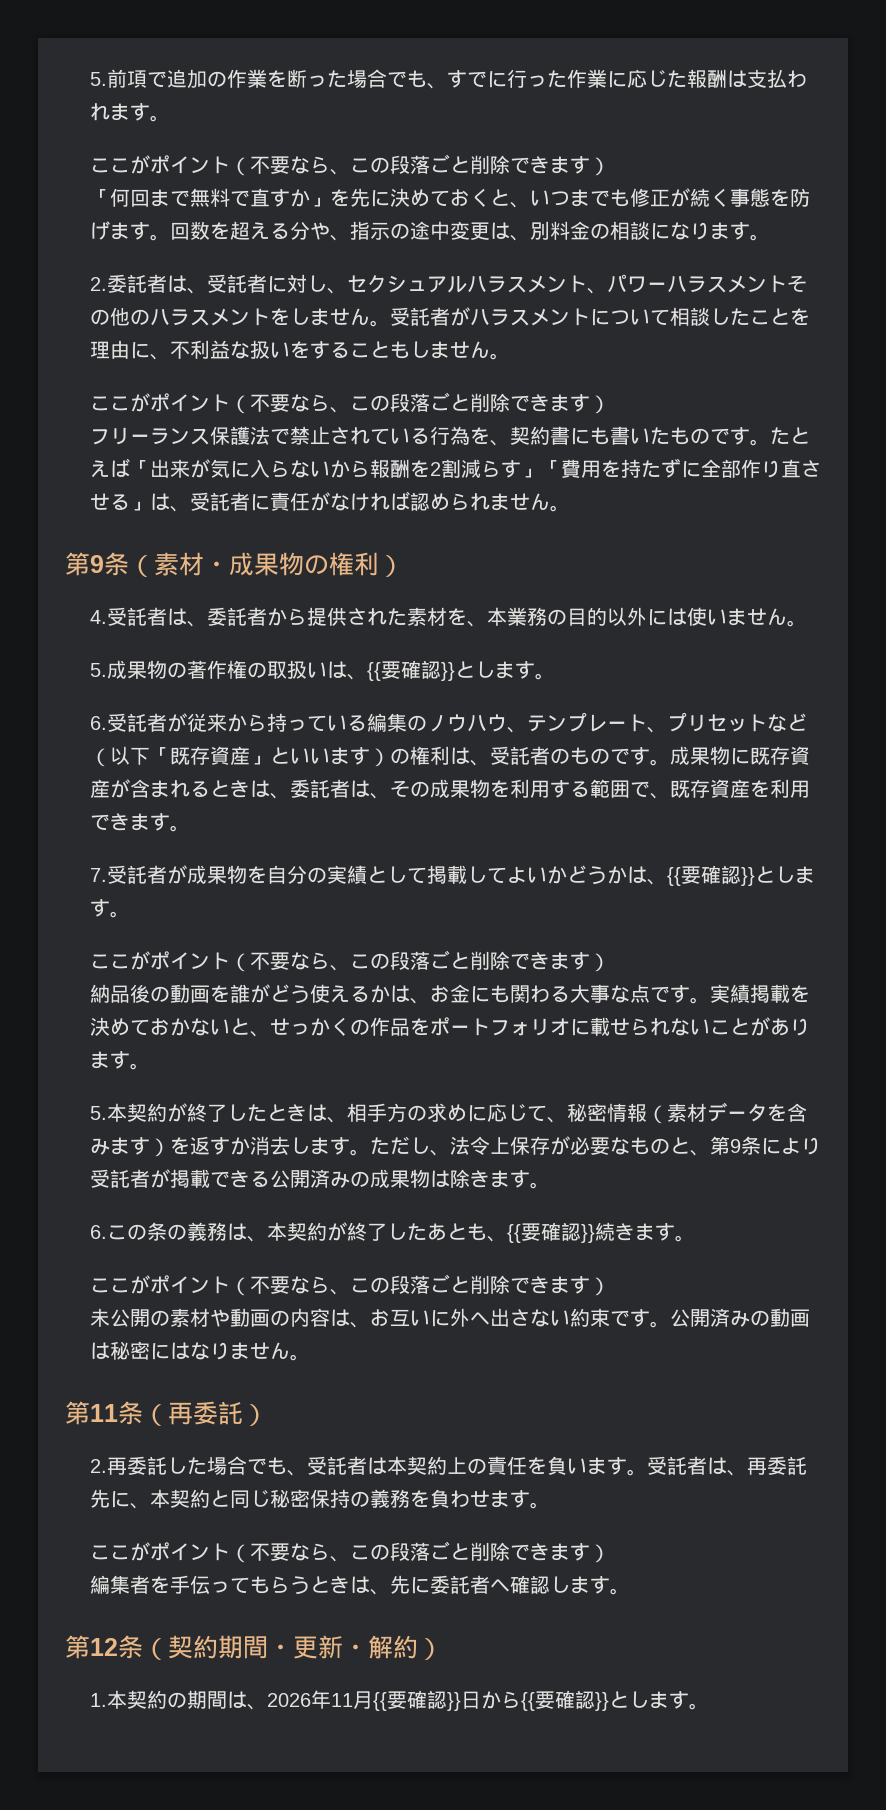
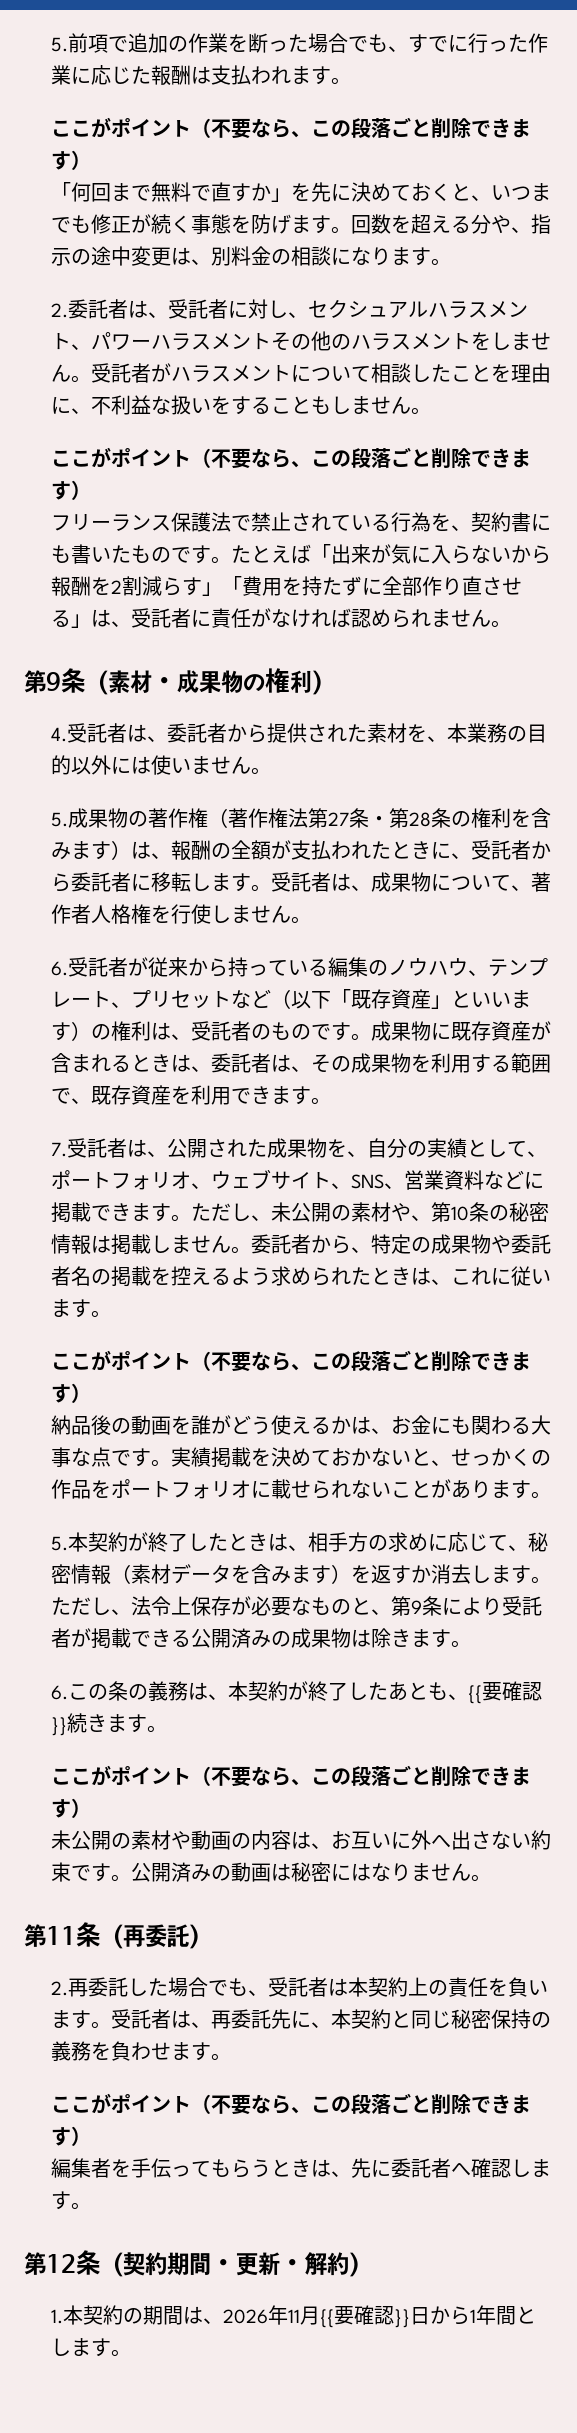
[246,660,535,681] の取扱いは、{{要確認}}とします -> [208,808,552,828] [51,840,552,861] [51,872,552,892] [51,904,292,924] （著作権法第27条・第28条の権利を含みます）は、報酬の全額が支払われたときに、受託者から委託者に移転します。受託者は、成果物について、著作者人格権を行使しません
[166,865,267,884] が成果物を -> [127,1138,368,1158] は、公開された成果物を、
[426,865,795,886] 掲載してよいかどうかは、{{要確認}}とし -> [527,1151,548,1157] [51,1169,545,1190] [51,1202,550,1223] [51,1234,552,1255] [51,1266,552,1287] 、ポートフォリオ、ウェブサイト、SNS、営業資料などに掲載できます。ただし、未公開の素材や、第10条の秘密情報は掲載しません。委託者から、特定の成果物や委託者名の掲載を控えるよう求められたときは、これに従い
[520,1690,609,1711] {{要確認}} -> [470,2305,517,2325] 1年間

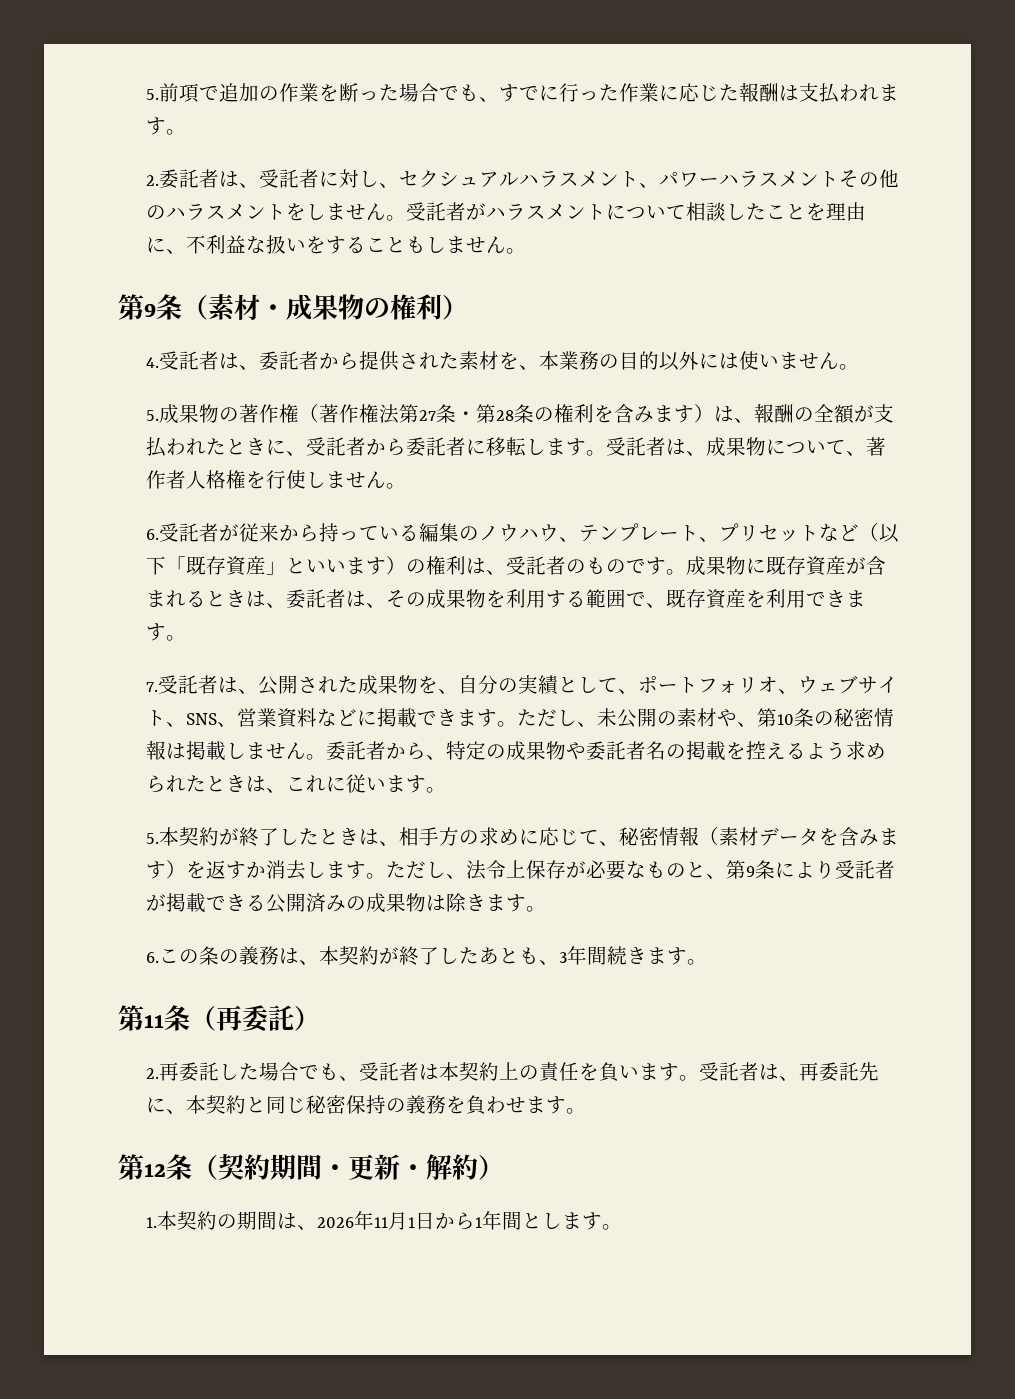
[51,117,532,139] [51,150,92,170] [51,182,552,202] [51,214,552,234] [51,246,452,266] // ここがポイント（不要なら、この段落ごと削除できます） // 「何回まで無料で直すか」を先に決めておくと、いつまでも修正が続く事態を防げます。回数を超える分や、指示の途中変更は、別料金の相談になります。 -> (187, 132) none
[51,447,532,469] [51,480,92,500] [51,512,552,532] [51,544,552,564] [51,576,523,597] [51,608,512,628] // ここがポイント（不要なら、この段落ごと削除できます） // フリーランス保護法で禁止されている行為を、契約書にも書いたものです。たとえば「出来が気に入らないから報酬を2割減らす」「費用を持たずに全部作り直させる」は、受託者に責任がなければ認められません。 -> (527, 251) none
[51,1350,532,1372] [51,1383,92,1403] [51,1415,552,1435] [51,1447,552,1468] [51,1479,552,1499] // ここがポイント（不要なら、この段落ごと削除できます） // 納品後の動画を誰がどう使えるかは、お金にも関わる大事な点です。実績掲載を決めておかないと、せっかくの作品をポートフォリオに載せられないことがあります。 -> (447, 790) none
[468,1681,543,1704] [51,1717,68,1736] {{要確認}} -> [559,946,608,965] 3年間
[51,1765,532,1787] [51,1798,92,1818] [51,1830,552,1850] [51,1862,492,1882] // ここがポイント（不要なら、この段落ごと削除できます） // 未公開の素材や動画の内容は、お互いに外へ出さない約束です。公開済みの動画は秘密にはなりません。 -> (708, 962) none
[51,2093,532,2115] [51,2126,92,2146] [51,2158,552,2178] [51,2191,92,2210] // ここがポイント（不要なら、この段落ごと削除できます） // 編集者を手伝ってもらうときは、先に委託者へ確認します。 -> (587, 1111) none
[320,2305,411,2328] {{要確認}} -> [408,1217,416,1228] 1

